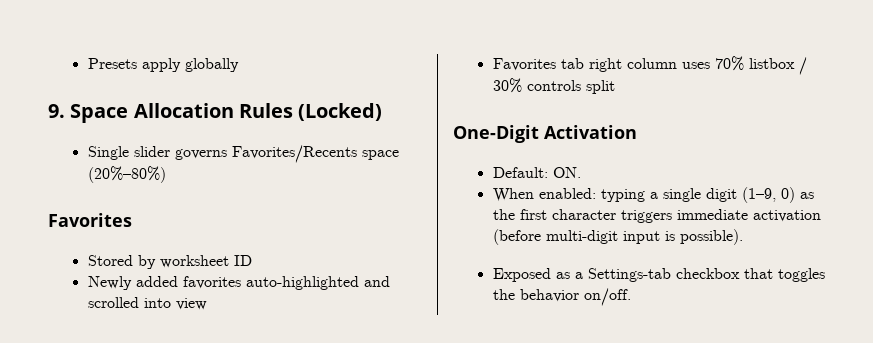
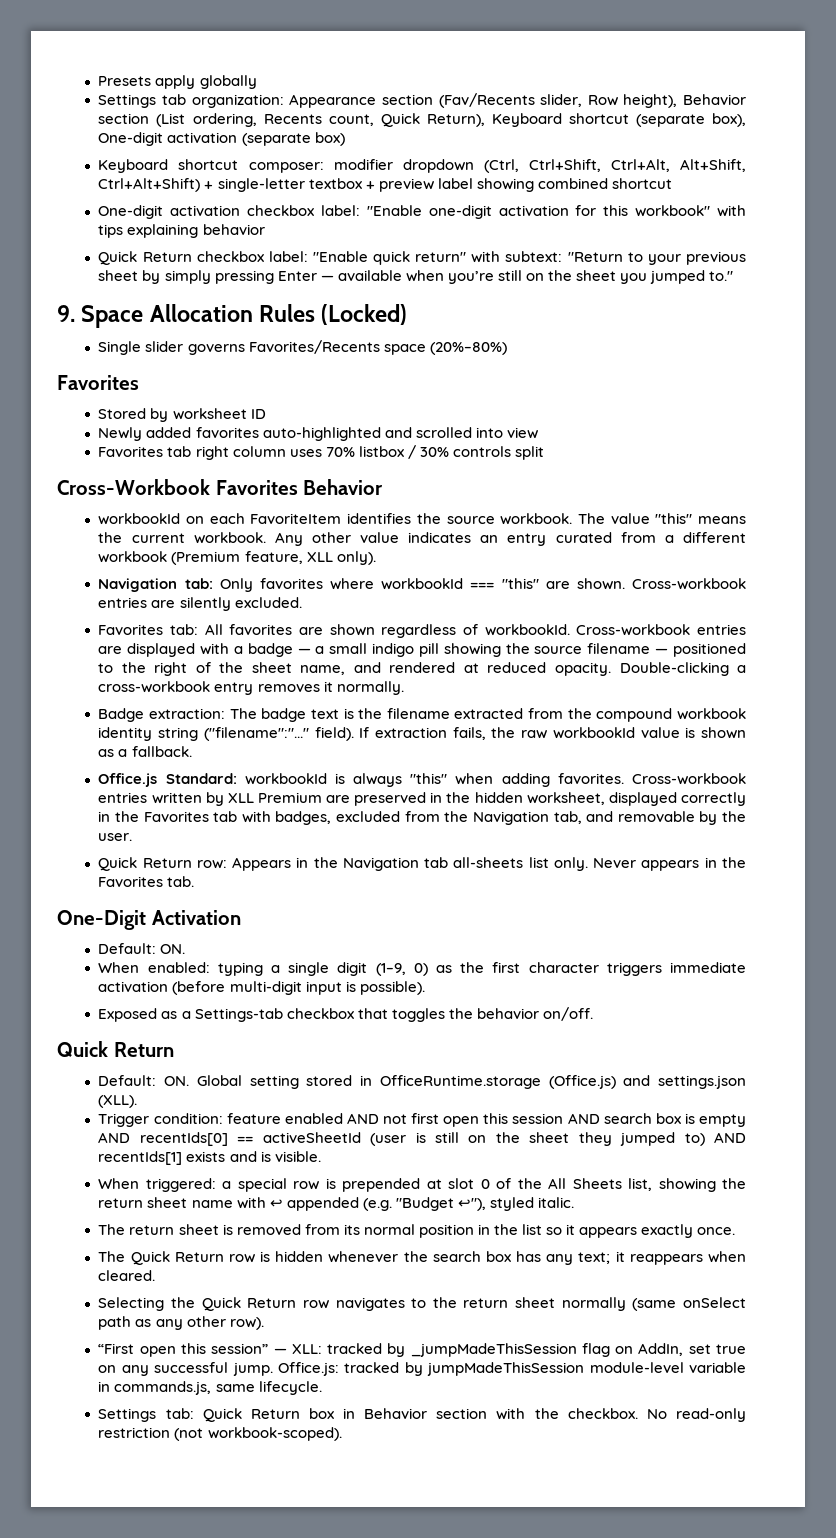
(239, 65) none -> [98,93,747,108] [98,113,746,127] [98,132,345,146] [98,159,746,173] [98,178,672,192] [98,205,747,219] [98,224,265,238] [98,251,747,265] [98,270,734,284] // Settings tab organization: Appearance section (Fav/Recents slider, Row height), Behavior section (List ordering, Recents count, Quick Return), Keyboard shortcut (separate box), One-digit activation (separate box) // Keyboard shortcut composer: modifier dropdown (Ctrl, Ctrl+Shift, Ctrl+Alt, Alt+Shift, Ctrl+Alt+Shift) + single-letter textbox + preview label showing combined shortcut // One-digit activation checkbox label: "Enable one-digit activation for this workbook" with tips explaining behavior // Quick Return checkbox label: "Enable quick return" with subtext: "Return to your previous sheet by simply pressing Enter — available when you’re still on the sheet you jumped to."
(615, 87) none -> [57,479,384,495] [98,513,746,525] [98,532,747,546] [98,551,376,565] [98,578,746,592] [98,597,302,611] [98,624,746,638] [98,643,747,657] [98,662,746,676] [98,681,404,695] [98,708,746,722] [98,727,746,741] [98,746,192,757] [98,773,747,787] [98,792,746,806] [98,811,747,825] [98,833,133,841] [98,857,746,871] [98,876,195,887] // Cross-Workbook Favorites Behavior // workbookId on each FavoriteItem identifies the source workbook. The value "this" means the current workbook. Any other value indicates an entry curated from a different workbook (Premium feature, XLL only). // Navigation tab: Only favorites where workbookId === "this" are shown. Cross-workbook entries are silently excluded. // Favorites tab: All favorites are shown regardless of workbookId. Cross-workbook entries are displayed with a badge — a small indigo pill showing the source filename — positioned to the right of the sheet name, and rendered at reduced opacity. Double-clicking a cross-workbook entry removes it normally. // Badge extraction: The badge text is the filename extracted from the compound workbook identity string ("filename":"..." field). If extraction fails, the raw workbookId value is shown as a fallback. // Office.js Standard: workbookId is always "this" when adding favorites. Cross-workbook entries written by XLL Premium are preserved in the hidden worksheet, displayed correctly in the Favorites tab with badges, excluded from the Navigation tab, and removable by the user. // Quick Return row: Appears in the Navigation tab all-sheets list only. Never appears in the Favorites tab.
(631, 297) none -> [57,1041,174,1057] [98,1075,746,1089] [98,1095,138,1108] [98,1113,747,1127] [98,1132,747,1146] [98,1151,321,1165] [98,1178,746,1192] [98,1197,574,1211] [98,1224,736,1238] [98,1251,746,1265] [98,1270,156,1281] [98,1297,746,1311] [98,1316,264,1330] [98,1343,747,1357] [98,1362,746,1376] [98,1381,322,1395] [98,1408,746,1422] [98,1427,342,1441] // Quick Return // Default: ON. Global setting stored in OfficeRuntime.storage (Office.js) and settings.json (XLL). // Trigger condition: feature enabled AND not first open this session AND search box is empty AND recentIds[0] == activeSheetId (user is still on the sheet they jumped to) AND recentIds[1] exists and is visible. // When triggered: a special row is prepended at slot 0 of the All Sheets list, showing the return sheet name with ↩ appended (e.g. "Budget ↩"), styled italic. // The return sheet is removed from its normal position in the list so it appears exactly once. // The Quick Return row is hidden whenever the search box has any text; it reappears when cleared. // Selecting the Quick Return row navigates to the return sheet normally (same onSelect path as any other row). // “First open this session” — XLL: tracked by _jumpMadeThisSession flag on AddIn, set true on any successful jump. Office.js: tracked by jumpMadeThisSession module-level variable in commands.js, same lifecycle. // Settings tab: Quick Return box in Behavior section with the checkbox. No read-only restriction (not workbook-scoped).

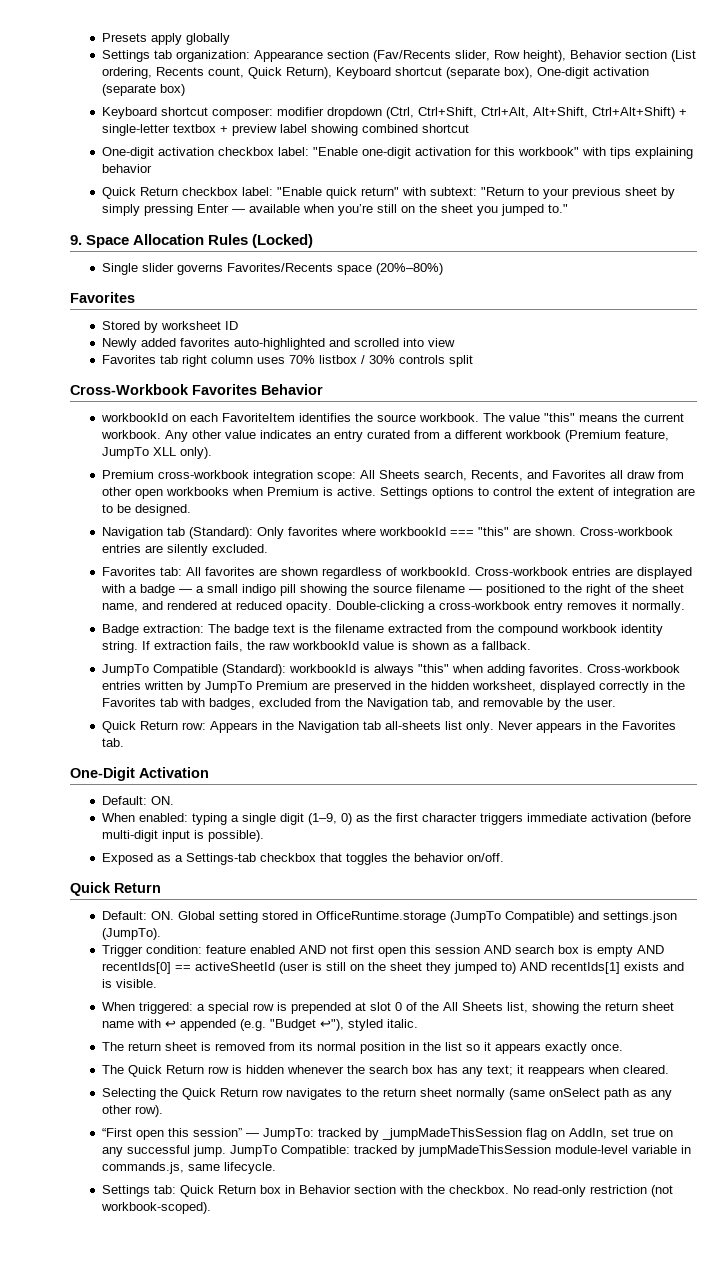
(303, 557) none -> [102,447,150,459] JumpTo
[98,578,213,592] // Navigation tab: -> [102,470,685,482] [102,487,696,499] [102,504,192,516] [102,527,254,539] // Premium cross-workbook integration scope: All Sheets search, Recents, and Favorites all draw from other open workbooks when Premium is active. Settings options to control the extent of integration are to be designed. // Navigation tab (Standard):
[158,727,354,741] string ("filename":"..." field). -> [102,641,139,653] string.
[98,773,237,787] Office.js Standard: -> [102,664,287,676] JumpTo Compatible (Standard):
[227,793,254,803] XLL -> [205,681,253,693] JumpTo
[548,1075,616,1089] (Office.js) -> [450,911,575,923] (JumpTo Compatible)
[98,1095,138,1108] (XLL). -> [102,928,162,940] (JumpTo).
[291,1344,322,1354] XLL: -> [263,1128,315,1140] JumpTo:
[278,1362,340,1376] Office.js: -> [230,1145,351,1157] JumpTo Compatible:

